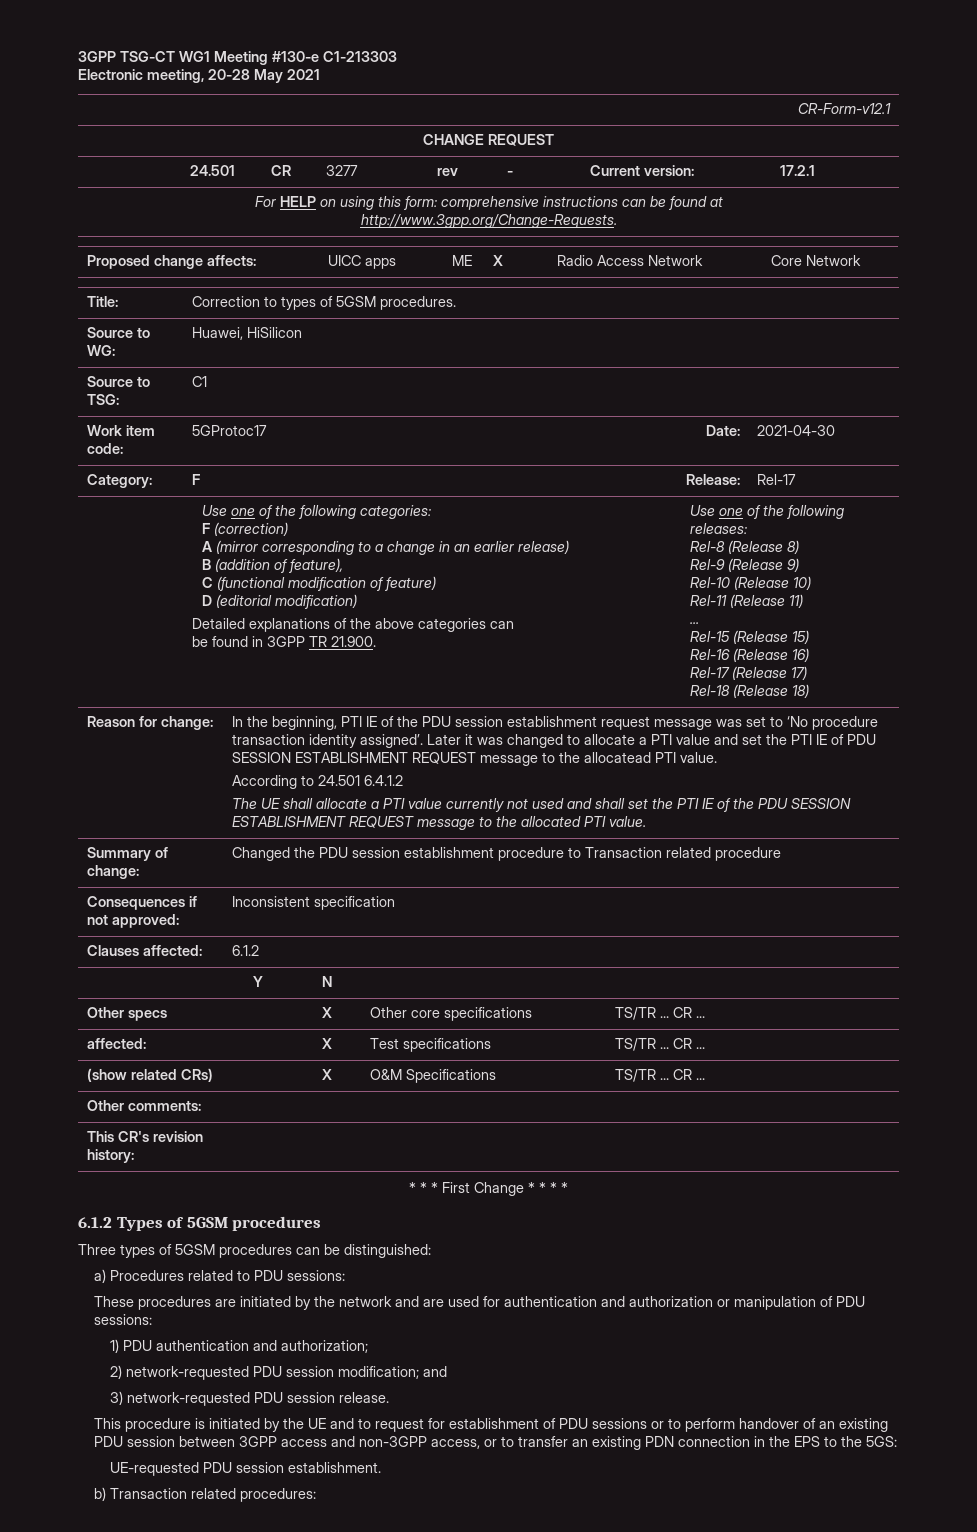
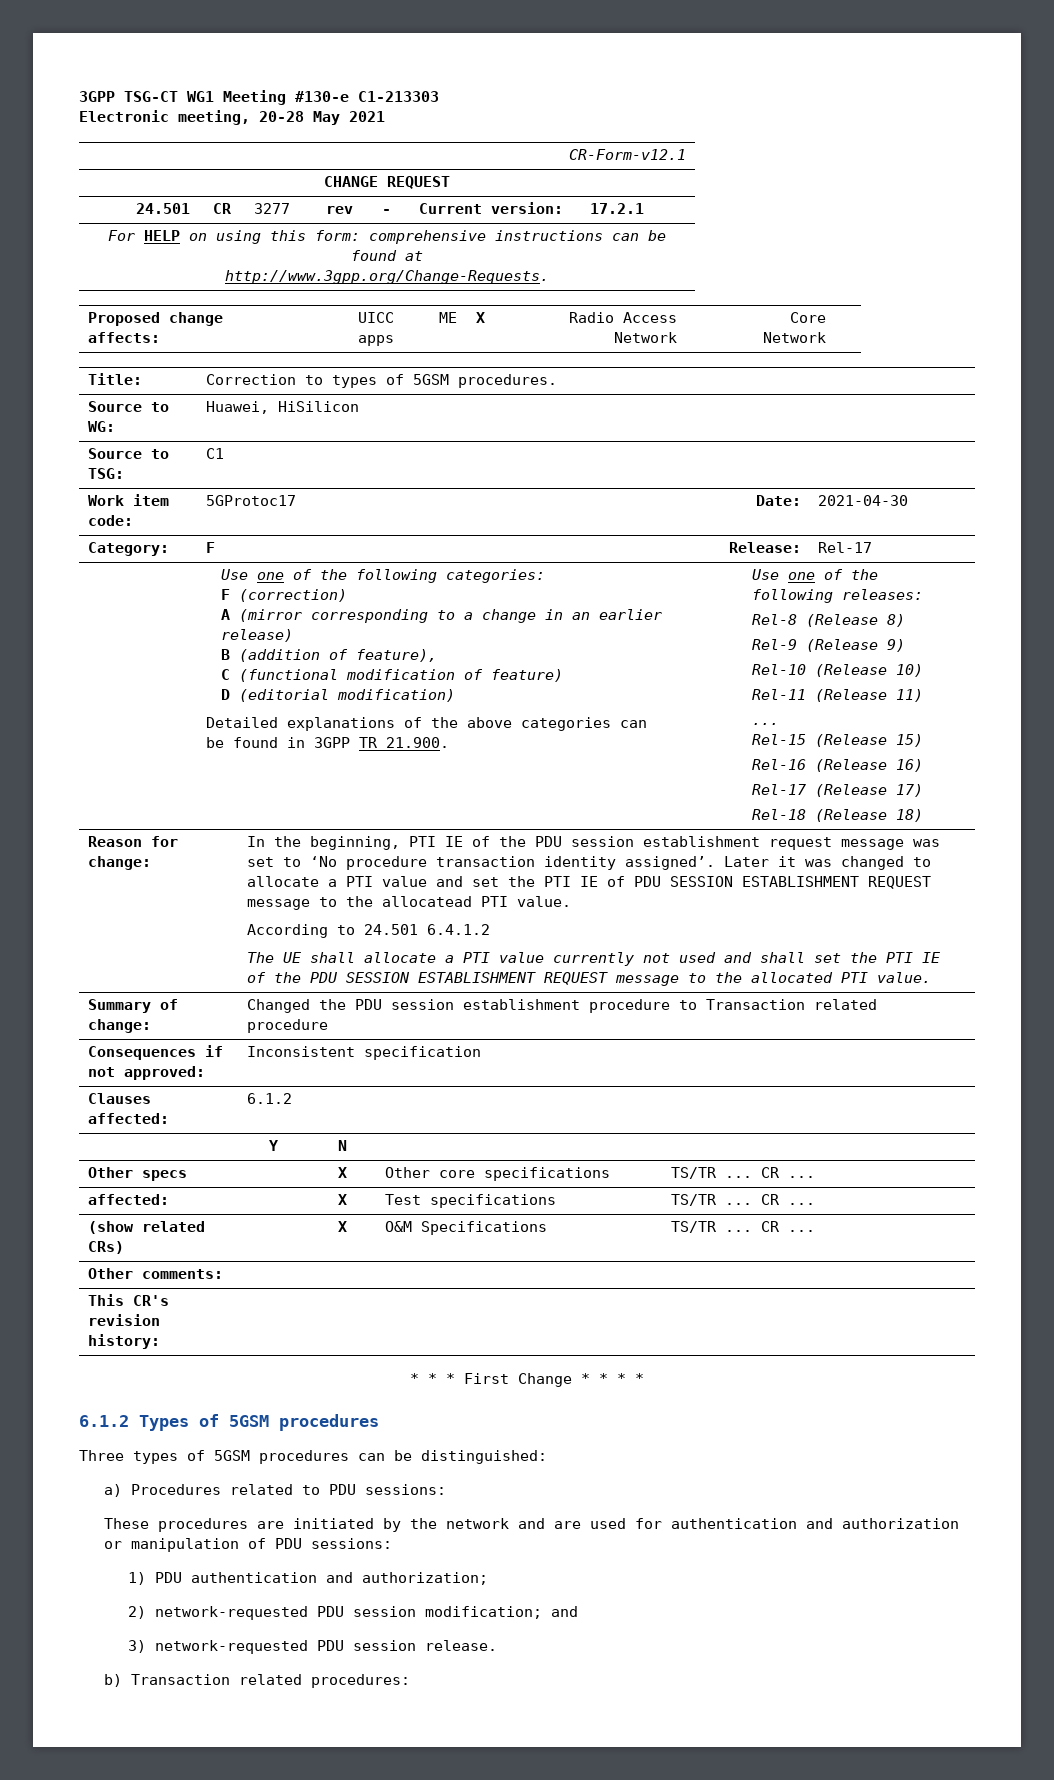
[94,1418,889,1432] [94,1436,898,1450] [110,1462,382,1476] // This procedure is initiated by the UE and to request for establishment of PDU sessions or to perform handover of an existing PDU session between 3GPP access and non-3GPP access, or to transfer an existing PDN connection in the EPS to the 5GS: // UE-requested PDU session establishment. -> (498, 1645) none

